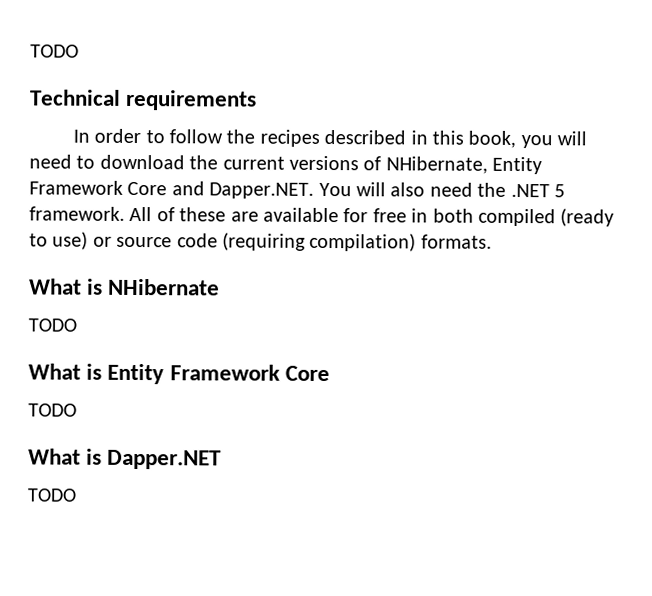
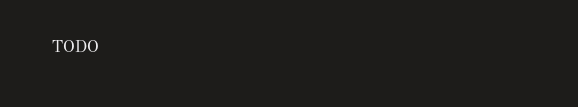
[30,44,79,58] [30,89,258,111] [72,128,588,149] [29,154,543,175] [29,180,565,199] [29,206,615,227] [29,231,492,252] [29,278,221,296] [28,318,77,332] [28,363,330,385] [28,403,77,417] [28,448,223,470] [27,488,76,502] TODO // Technical requirements // In order to follow the recipes described in this book, you will need to download the current versions of NHibernate, Entity Framework Core and Dapper.NET. You will also need the .NET 5 framework. All of these are available for free in both compiled (ready to use) or source code (requiring compilation) formats. // What is NHibernate // TODO // What is Entity Framework Core // TODO // What is Dapper.NET // TODO -> [52,39,99,53] TODO

